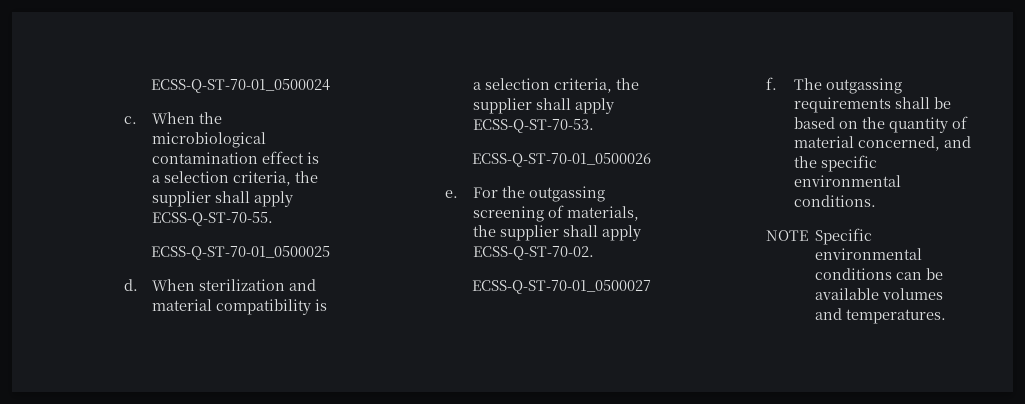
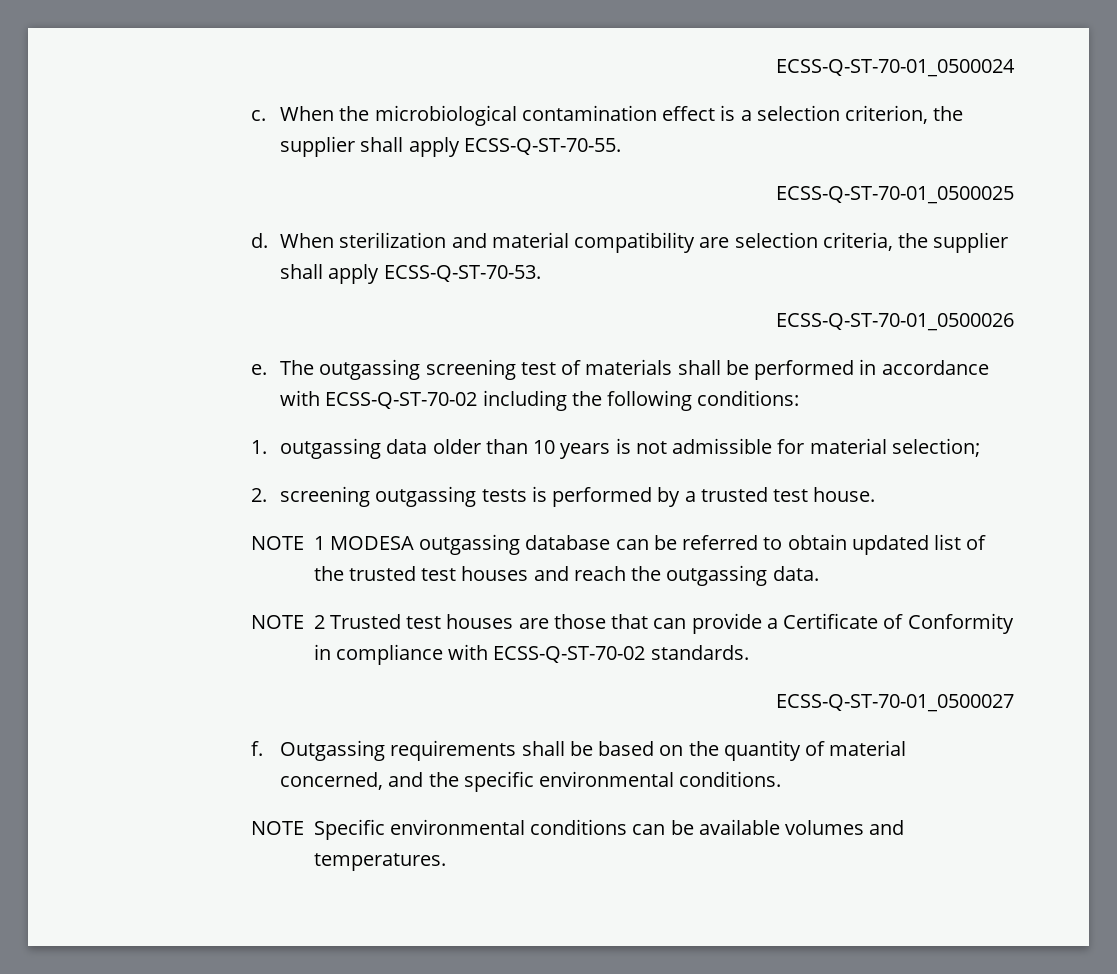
[232,171,291,186] criteria, -> [845,105,929,124] criterion,
[314,299,327,311] [472,82,481,90] is a -> [699,237,730,248] are
[472,186,605,202] [472,205,639,222] [472,225,641,241] [472,246,594,260] For the outgassing screening of materials, the supplier shall apply ECSS-Q-ST-70-02. -> [280,359,989,380] [280,390,800,411] [250,438,980,459] [250,486,876,507] [250,534,987,555] [313,565,819,586] [250,613,1014,634] [313,644,749,665] The outgassing screening test of materials shall be performed in accordance with ECSS-Q-ST-70-02 including the following conditions: // 1. outgassing data older than 10 years is not admissible for material selection; // 2. screening outgassing tests is performed by a trusted test house. // NOTE 1 MODESA outgassing database can be referred to obtain updated list of the trusted test houses and reach the outgassing data. // NOTE 2 Trusted test houses are those that can provide a Certificate of Conformity in compliance with ECSS-Q-ST-70-02 standards.
[793,78,902,94] The outgassing -> [280,740,386,761] Outgassing

